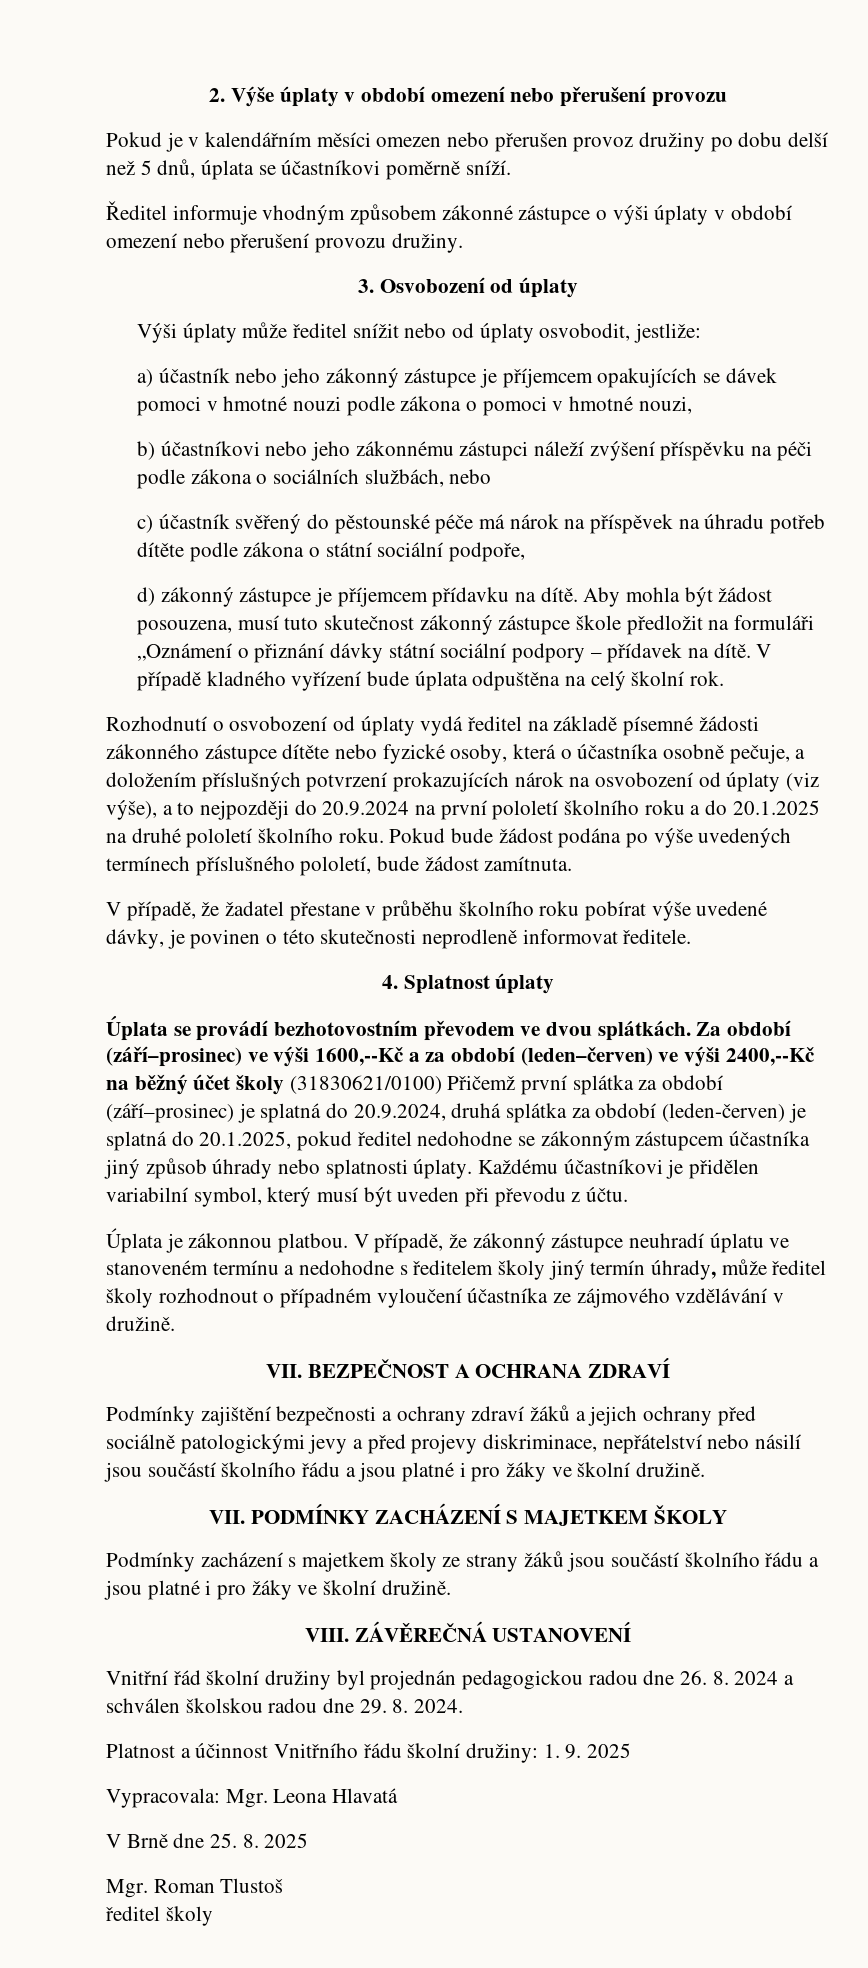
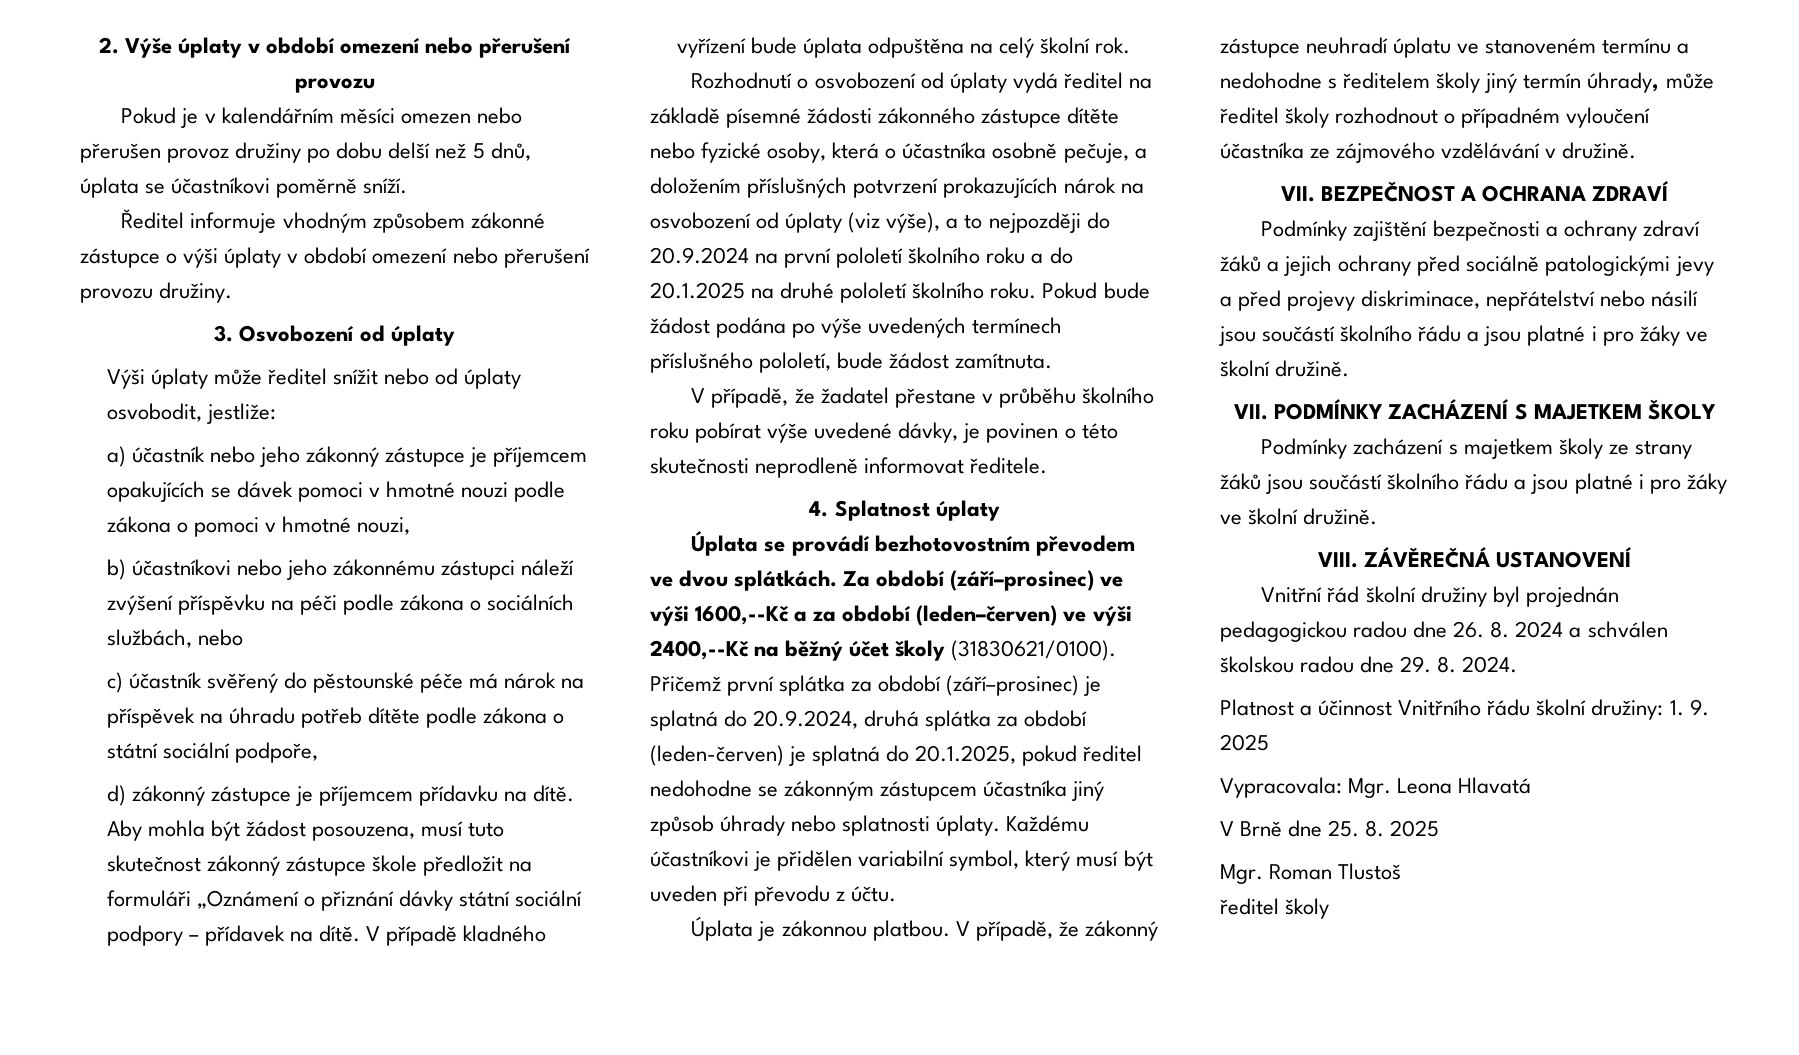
[289,1075,442,1094] (31830621/0100) -> [951,640,1117,661] (31830621/0100).

